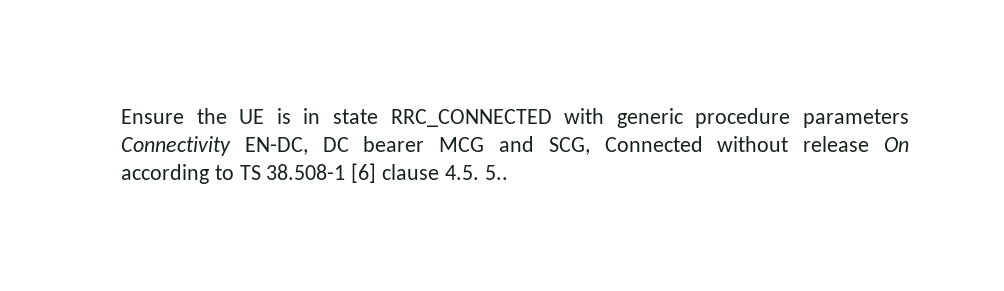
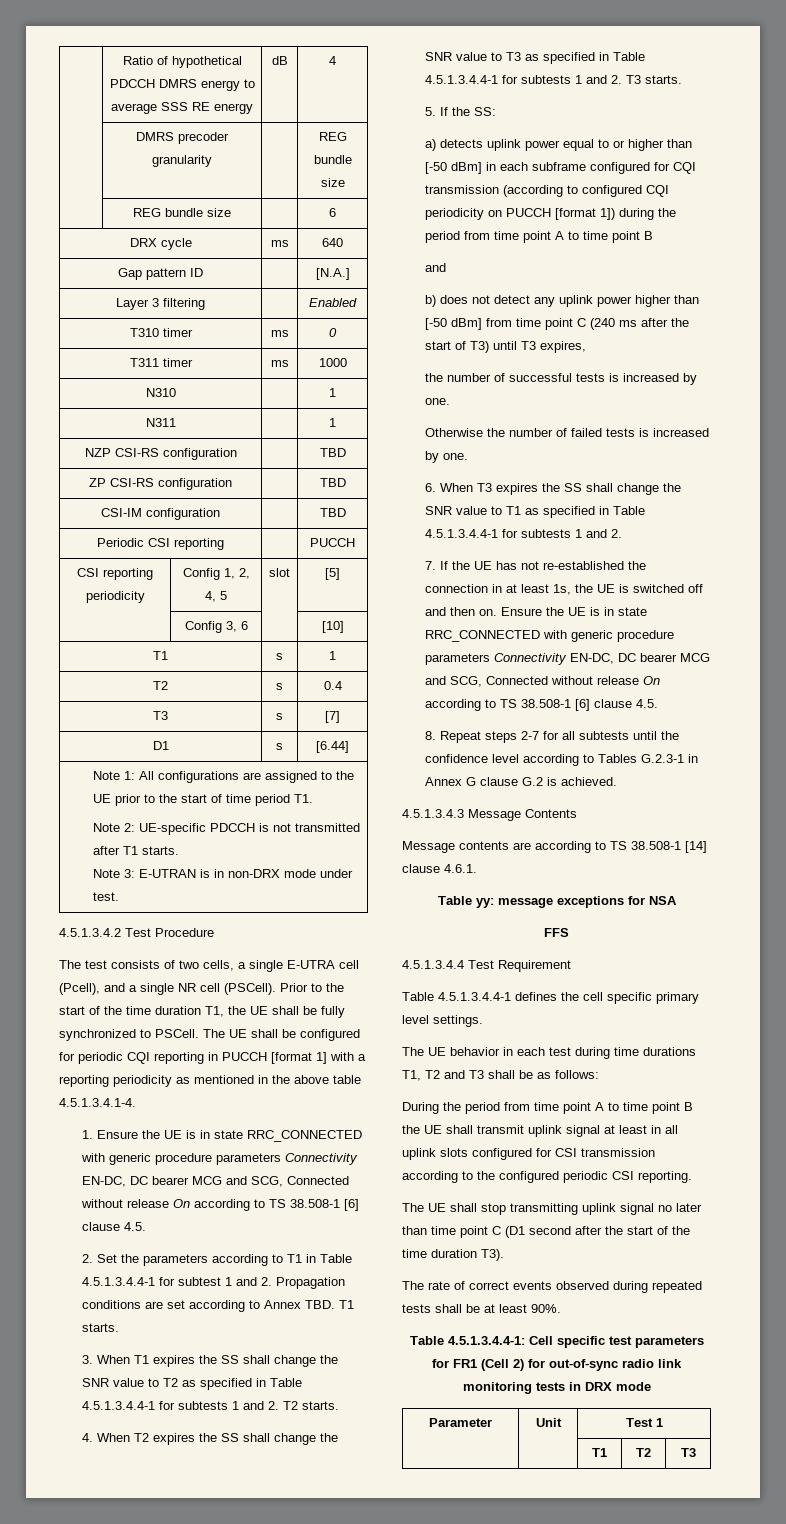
(120, 116) none -> [122,56,242,68] [109,79,255,91] [111,102,253,114] [271,56,288,65] [329,56,337,65] [136,132,229,144] [152,155,212,167] [318,132,347,141] [313,155,352,164] [320,178,345,187] [133,208,231,217] [329,208,337,217] [129,238,192,250] [270,240,289,247] [322,238,344,247] [118,268,203,280] [315,268,350,280] [116,298,205,310] [309,298,357,307] [129,328,193,337] [270,330,289,337] [329,328,338,337] [129,358,193,367] [270,360,289,367] [318,358,347,367] [145,388,176,397] [329,388,337,397] [145,418,176,427] [329,418,337,427] [84,448,237,460] [319,448,346,457] [89,478,232,490] [319,478,346,487] [101,508,220,520] [319,508,346,517] [97,538,224,550] [310,538,355,547] [77,568,153,580] [85,591,145,603] [182,568,250,580] [205,591,227,602] [269,568,290,577] [325,568,341,580] [184,621,248,633] [321,621,344,633] [153,651,168,660] [276,653,283,660] [329,651,337,660] [153,681,168,690] [276,683,283,690] [323,681,342,690] [153,711,168,720] [276,713,283,720] [325,711,341,723] [152,741,169,750] [276,743,283,750] [316,741,349,753] [93,771,355,783] [93,794,314,806] [93,823,361,835] [93,846,180,855] [93,869,354,878] [93,892,120,901] [59,928,214,937] [59,960,359,972] [59,983,344,995] [59,1006,345,1018] [59,1029,360,1041] [59,1052,366,1064] [59,1075,361,1087] [59,1098,136,1107] [82,1130,94,1139] | Ratio of hypothetical PDCCH DMRS energy to average SSS RE energy | dB | 4 // | DMRS precoder granularity | | REG bundle size // | REG bundle size | | 6 // DRX cycle | ms | 640 // Gap pattern ID | | [N.A.] // Layer 3 filtering | | Enabled // T310 timer | ms | 0 // T311 timer | ms | 1000 // N310 | | 1 // N311 | | 1 // NZP CSI-RS configuration | | TBD // ZP CSI-RS configuration | | TBD // CSI-IM configuration | | TBD // Periodic CSI reporting | | PUCCH // CSI reporting periodicity | Config 1, 2, 4, 5 | slot | [5] // | Config 3, 6 | | [10] // T1 | s | 1 // T2 | s | 0.4 // T3 | s | [7] // D1 | s | [6.44] // Note 1: All configurations are assigned to the UE prior to the start of time period T1. // Note 2: UE-specific PDCCH is not transmitted after T1 starts. // Note 3: E-UTRAN is in non-DRX mode under test. // 4.5.1.3.4.2 Test Procedure // The test consists of two cells, a single E-UTRA cell (Pcell), and a single NR cell (PSCell). Prior to the start of the time duration T1, the UE shall be fully synchronized to PSCell. The UE shall be configured for periodic CQI reporting in PUCCH [format 1] with a reporting periodicity as mentioned in the above table 4.5.1.3.4.1-4. // 1.
[484,165,508,180] 5.. -> [82,1254,353,1266] [82,1277,346,1289] [82,1300,355,1312] [82,1323,120,1332] [82,1355,339,1367] [82,1378,303,1390] [82,1401,340,1410] [82,1433,339,1445] [425,52,646,64] [425,75,683,84] [425,107,497,116] [425,139,693,151] [425,162,697,174] [425,185,670,197] [425,208,677,220] [425,231,654,243] [425,263,447,272] [425,295,700,307] [425,318,690,330] [425,341,587,353] [425,373,698,385] [425,398,451,405] [425,428,710,437] [425,451,469,463] [425,483,682,495] [425,506,646,518] [425,529,623,538] [425,561,647,570] [425,584,704,595] [425,607,648,616] [425,630,675,642] [425,653,711,665] [425,676,661,687] [425,699,659,711] [425,731,680,743] [425,754,699,766] [425,777,618,786] [402,809,577,821] [402,841,707,853] [402,864,477,873] [437,896,677,908] [544,928,569,937] [402,960,571,972] [402,992,699,1004] [402,1015,483,1027] [402,1047,696,1059] [402,1070,599,1081] [402,1102,693,1114] [402,1125,678,1137] [402,1148,655,1160] [402,1171,692,1183] [402,1203,702,1215] [402,1226,690,1238] [402,1249,504,1261] [402,1281,702,1293] [402,1304,561,1313] [409,1336,704,1348] [432,1359,682,1371] [462,1382,651,1394] [429,1418,492,1427] [535,1418,562,1427] [625,1418,663,1427] [592,1448,607,1457] [636,1448,651,1457] [680,1448,696,1457] // 2. Set the parameters according to T1 in Table 4.5.1.3.4.4-1 for subtest 1 and 2. Propagation conditions are set according to Annex TBD. T1 starts. // 3. When T1 expires the SS shall change the SNR value to T2 as specified in Table 4.5.1.3.4.4-1 for subtests 1 and 2. T2 starts. // 4. When T2 expires the SS shall change the SNR value to T3 as specified in Table 4.5.1.3.4.4-1 for subtests 1 and 2. T3 starts. // 5. If the SS: // a) detects uplink power equal to or higher than [-50 dBm] in each subframe configured for CQI transmission (according to configured CQI periodicity on PUCCH [format 1]) during the period from time point A to time point B // and // b) does not detect any uplink power higher than [-50 dBm] from time point C (240 ms after the start of T3) until T3 expires, // the number of successful tests is increased by one. // Otherwise the number of failed tests is increased by one. // 6. When T3 expires the SS shall change the SNR value to T1 as specified in Table 4.5.1.3.4.4-1 for subtests 1 and 2. // 7. If the UE has not re-established the connection in at least 1s, the UE is switched off and then on. Ensure the UE is in state RRC_CONNECTED with generic procedure parameters Connectivity EN-DC, DC bearer MCG and SCG, Connected without release On according to TS 38.508-1 [6] clause 4.5. // 8. Repeat steps 2-7 for all subtests until the confidence level according to Tables G.2.3-1 in Annex G clause G.2 is achieved. // 4.5.1.3.4.3 Message Contents // Message contents are according to TS 38.508-1 [14] clause 4.6.1. // Table yy: message exceptions for NSA // FFS // 4.5.1.3.4.4 Test Requirement // Table 4.5.1.3.4.4-1 defines the cell specific primary level settings. // The UE behavior in each test during time durations T1, T2 and T3 shall be as follows: // During the period from time point A to time point B the UE shall transmit uplink signal at least in all uplink slots configured for CSI transmission according to the configured periodic CSI reporting. // The UE shall stop transmitting uplink signal no later than time point C (D1 second after the start of the time duration T3). // The rate of correct events observed during repeated tests shall be at least 90%. // Table 4.5.1.3.4.4-1: Cell specific test parameters for FR1 (Cell 2) for out-of-sync radio link monitoring tests in DRX mode // Parameter | Unit | Test 1 // | | T1 | T2 | T3

